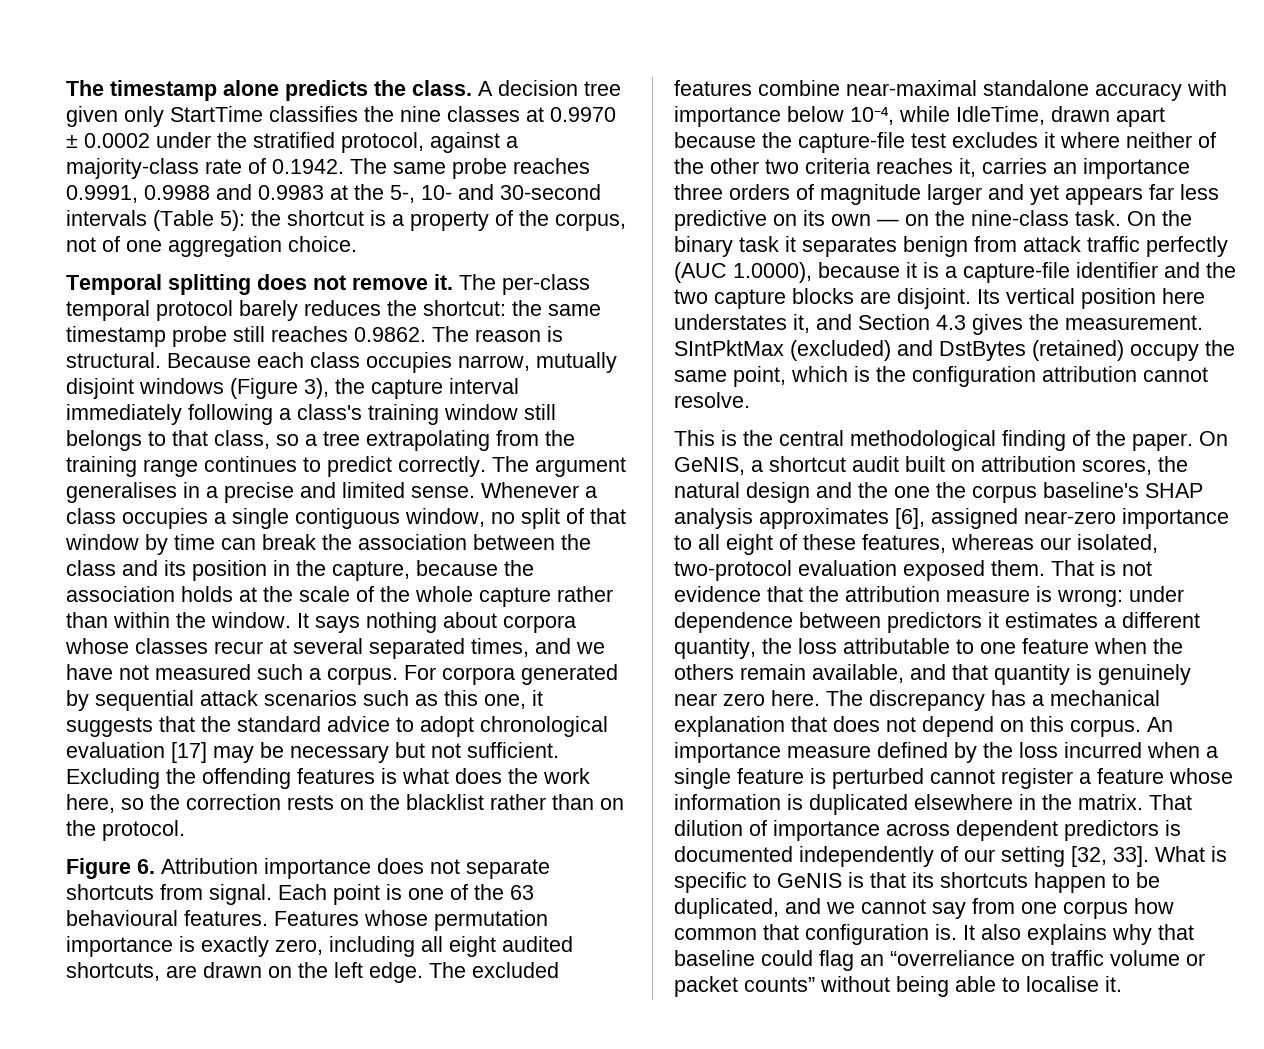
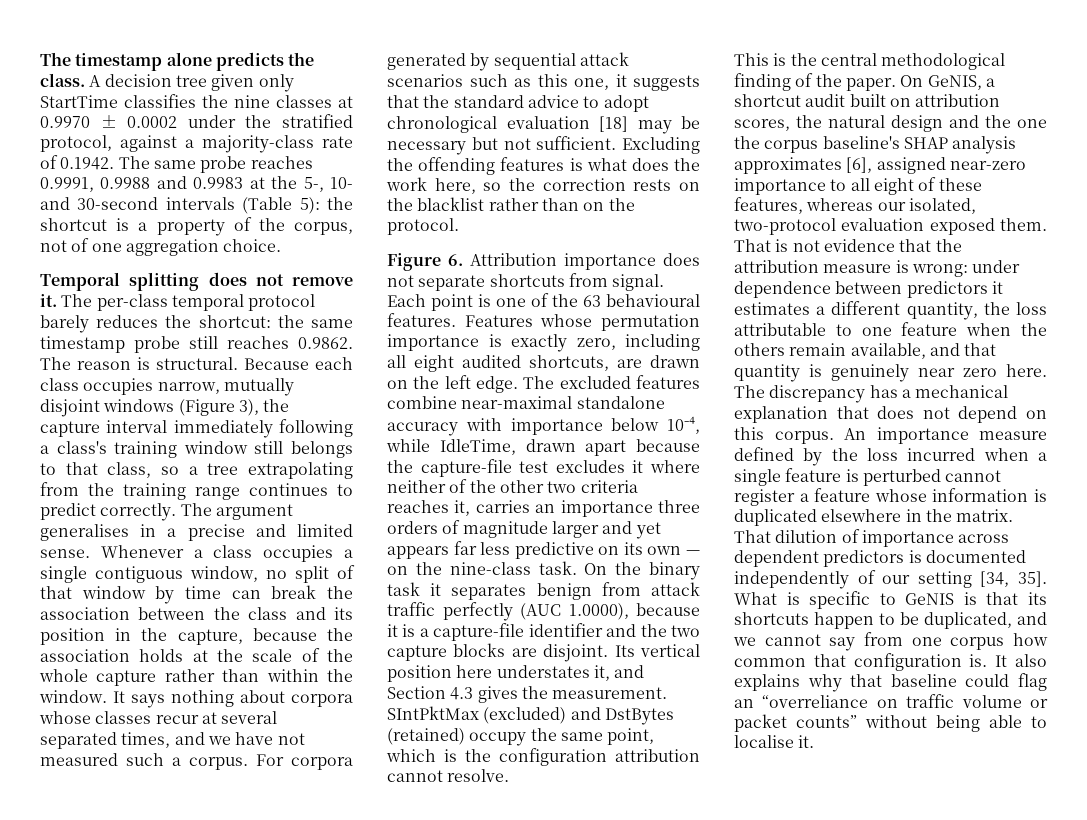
[171,742,207,763] [17] -> [599,116,628,132] [18]
[1071,846,1149,867] [32, 33]. -> [980,571,1047,587] [34, 35].

